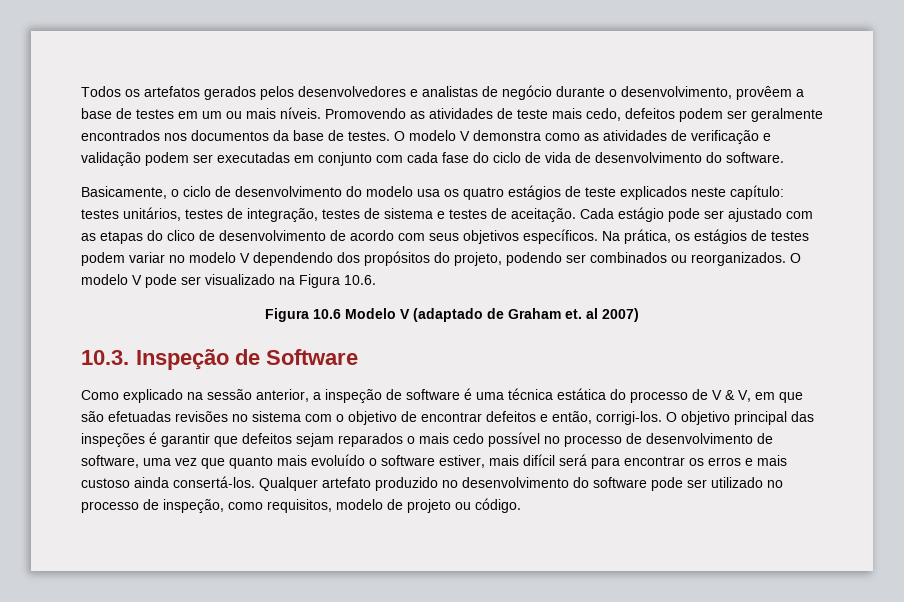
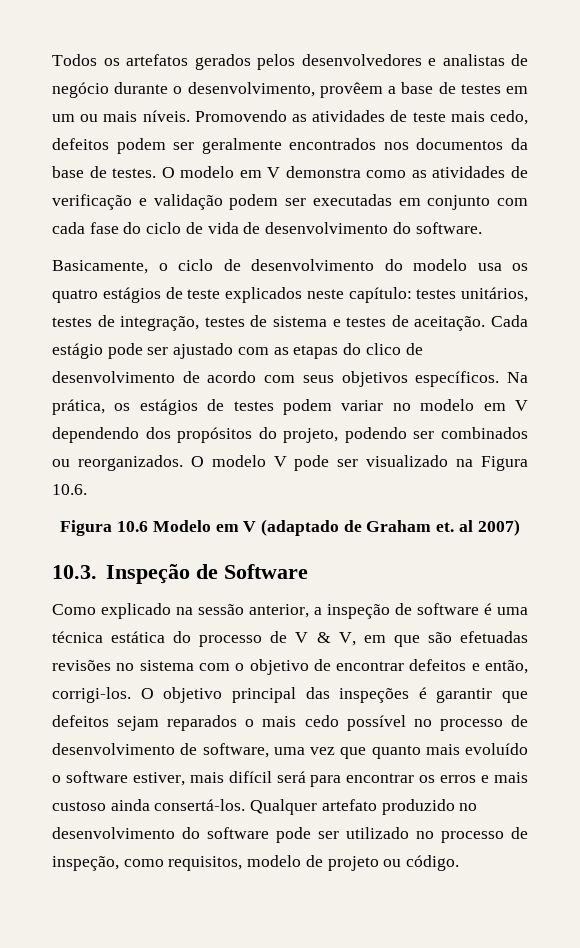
(456, 135) none -> [239,170,262,178] em
(236, 257) none -> [483,403,506,411] em
(396, 313) none -> [215,524,239,532] em

